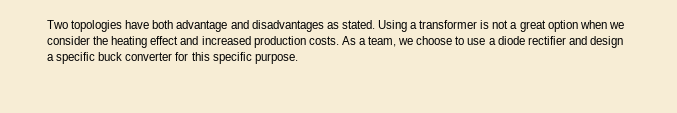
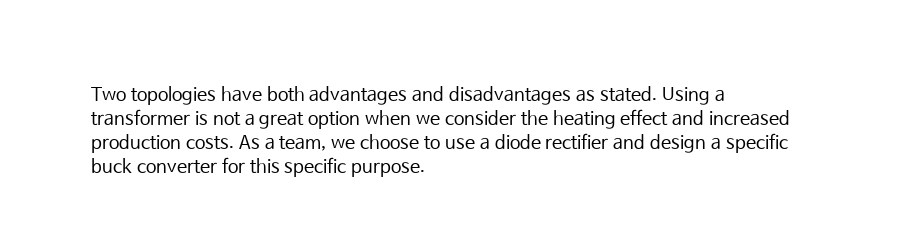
[176,20,228,32] advantage -> [309,86,408,105] advantages

